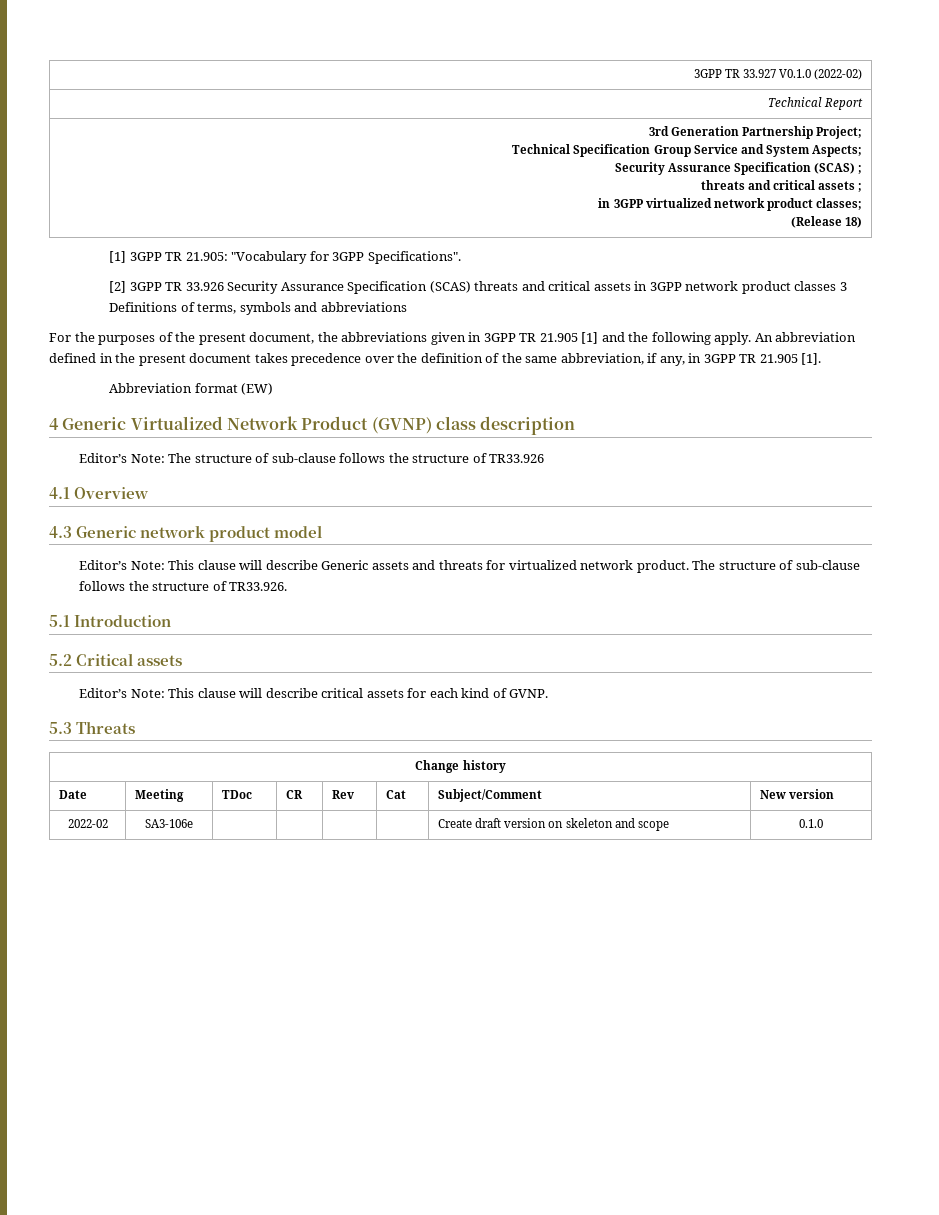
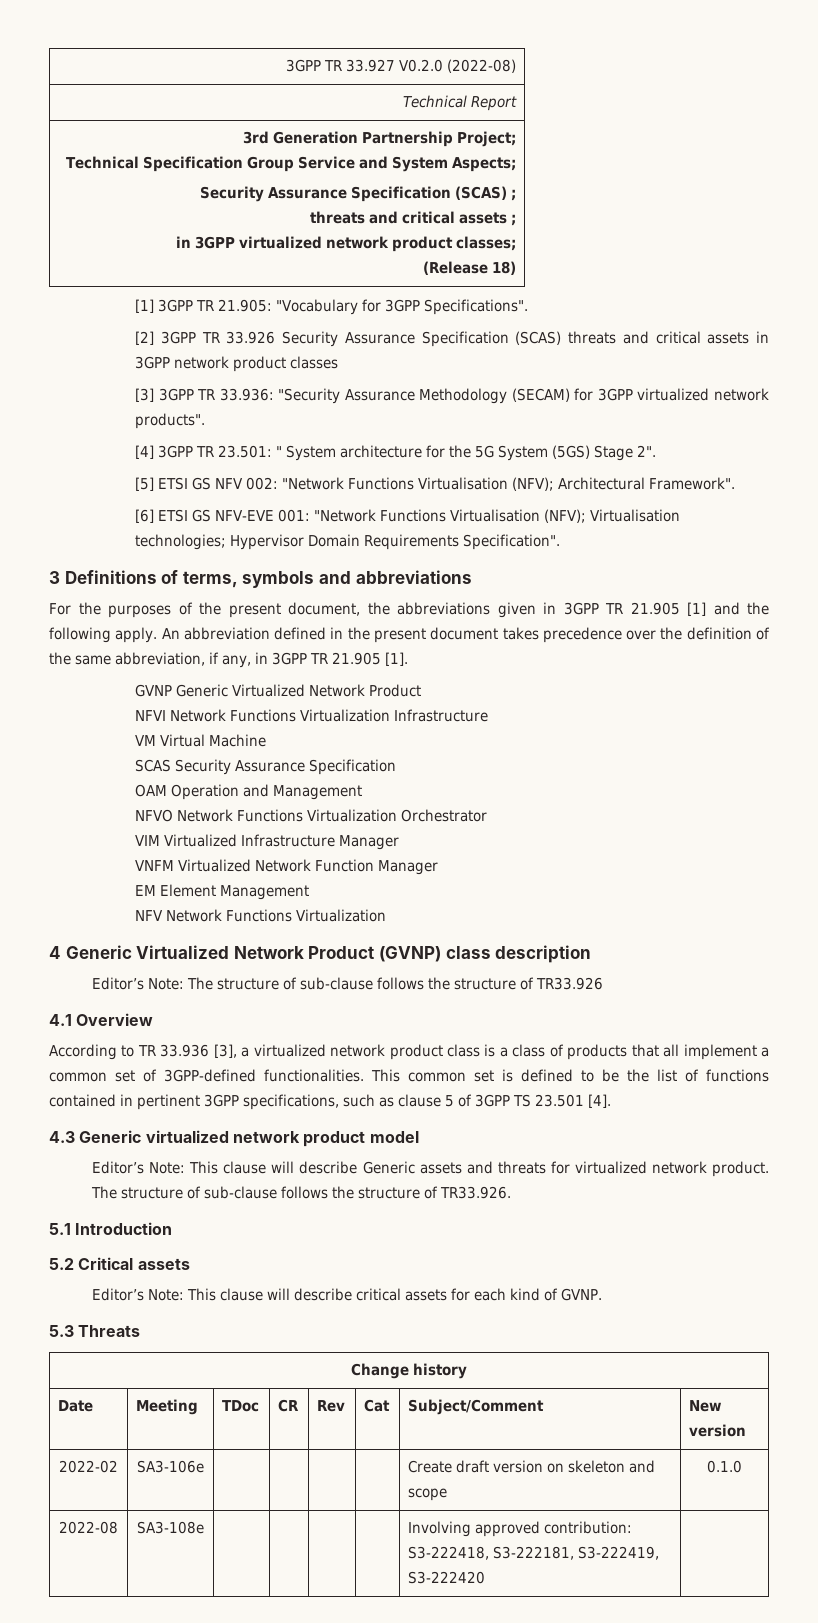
[778,69,862,80] V0.1.0 (2022-02) -> [398,59,516,73] V0.2.0 (2022-08)
(837, 286) none -> [135,388,769,404] [135,413,206,429] [135,445,657,461] [135,477,736,491] [135,509,681,523] [135,534,561,550] // [3] 3GPP TR 33.936: "Security Assurance Methodology (SECAM) for 3GPP virtualized network products". // [4] 3GPP TR 23.501: " System architecture for the 5G System (5GS) Stage 2". // [5] ETSI GS NFV 002: "Network Functions Virtualisation (NFV); Architectural Framework". // [6] ETSI GS NFV-EVE 001: "Network Functions Virtualisation (NFV); Virtualisation technologies; Hypervisor Domain Requirements Specification". //
[109,383,274,395] Abbreviation format (EW) -> [135,684,422,697] [135,709,489,722] [135,734,267,747] [135,759,397,775] [135,784,363,800] [135,809,488,822] [135,834,400,850] [135,859,439,875] [135,884,310,900] [135,909,387,922] GVNP Generic Virtualized Network Product // NFVI Network Functions Virtualization Infrastructure // VM Virtual Machine // SCAS Security Assurance Specification // OAM Operation and Management // NFVO Network Functions Virtualization Orchestrator // VIM Virtualized Infrastructure Manager // VNFM Virtualized Network Function Manager // EM Element Management // NFV Network Functions Virtualization
(150, 493) none -> [49,1044,770,1060] [49,1069,769,1082] [49,1094,611,1110] // According to TR 33.936 [3], a virtualized network product class is a class of products that all implement a common set of 3GPP-defined functionalities. This common set is defined to be the list of functions contained in pertinent 3GPP specifications, such as clause 5 of 3GPP TS 23.501 [4].
(137, 532) none -> [145,1130,229,1143] virtualized
(823, 823) none -> [59,1521,118,1534] [137,1521,204,1534] [408,1521,633,1537] [408,1546,660,1560] [408,1571,486,1584] // 2022-08 | SA3-108e | | | | | Involving approved contribution: S3-222418, S3-222181, S3-222419, S3-222420 |

